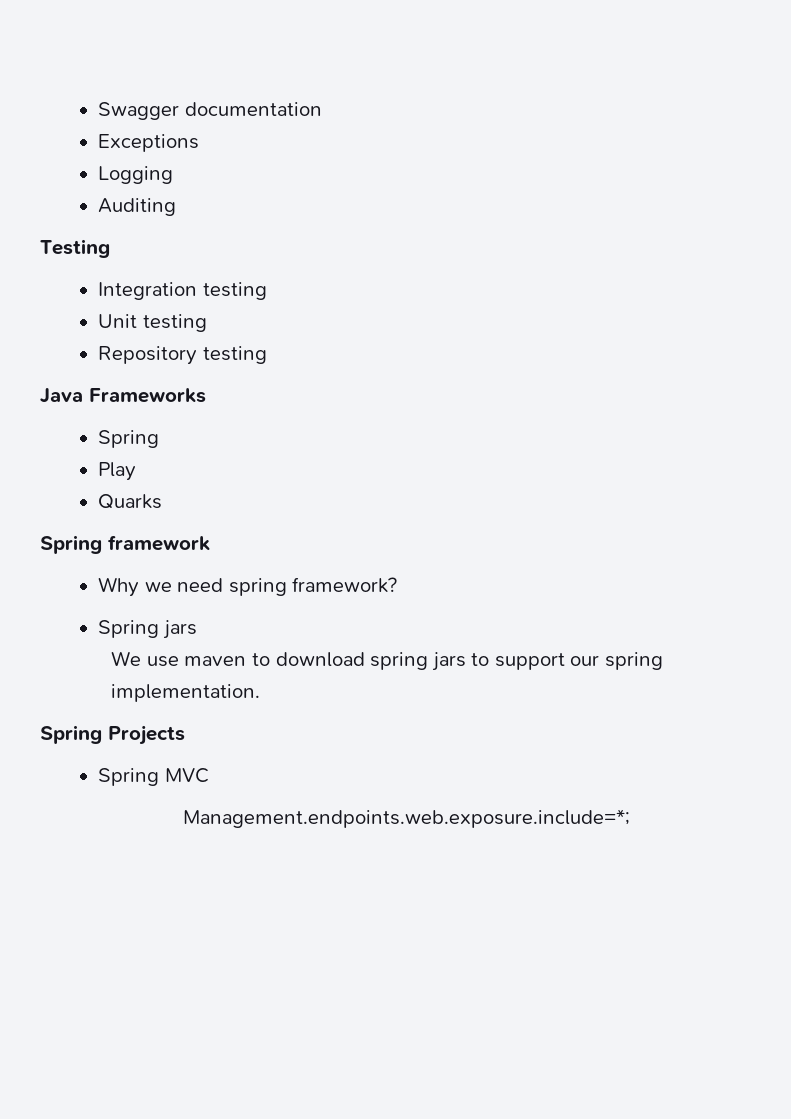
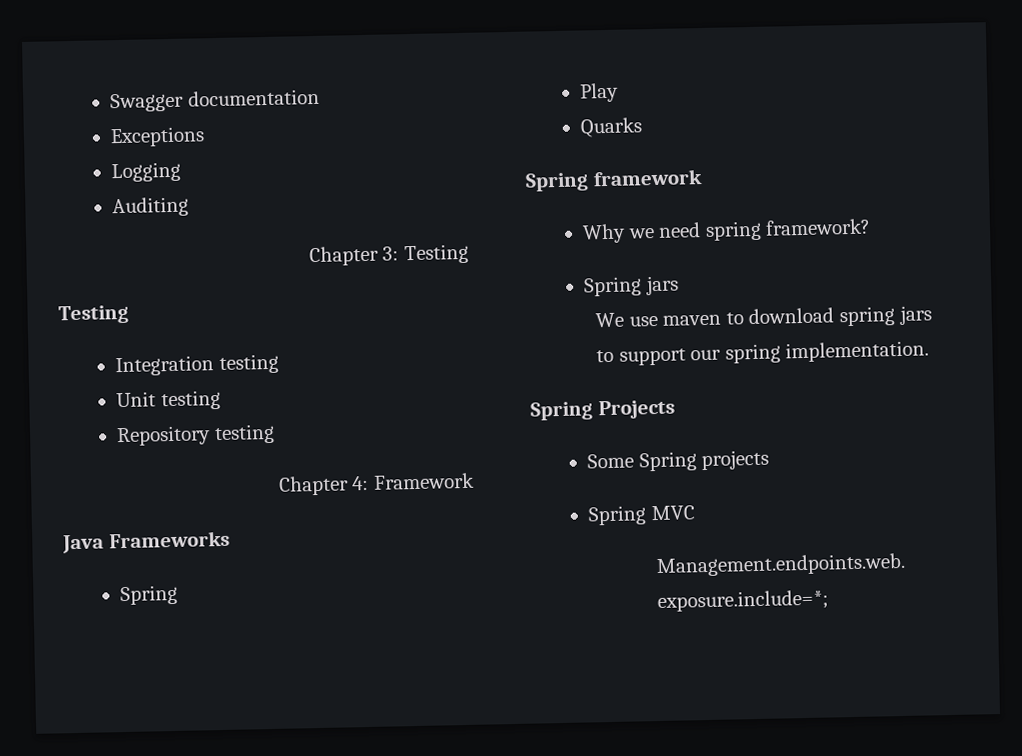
(177, 207) none -> [308,243,470,267] // Chapter 3: Testing
(267, 355) none -> [277,472,476,496] // Chapter 4: Framework
(185, 735) none -> [587,449,770,472] // Some Spring projects

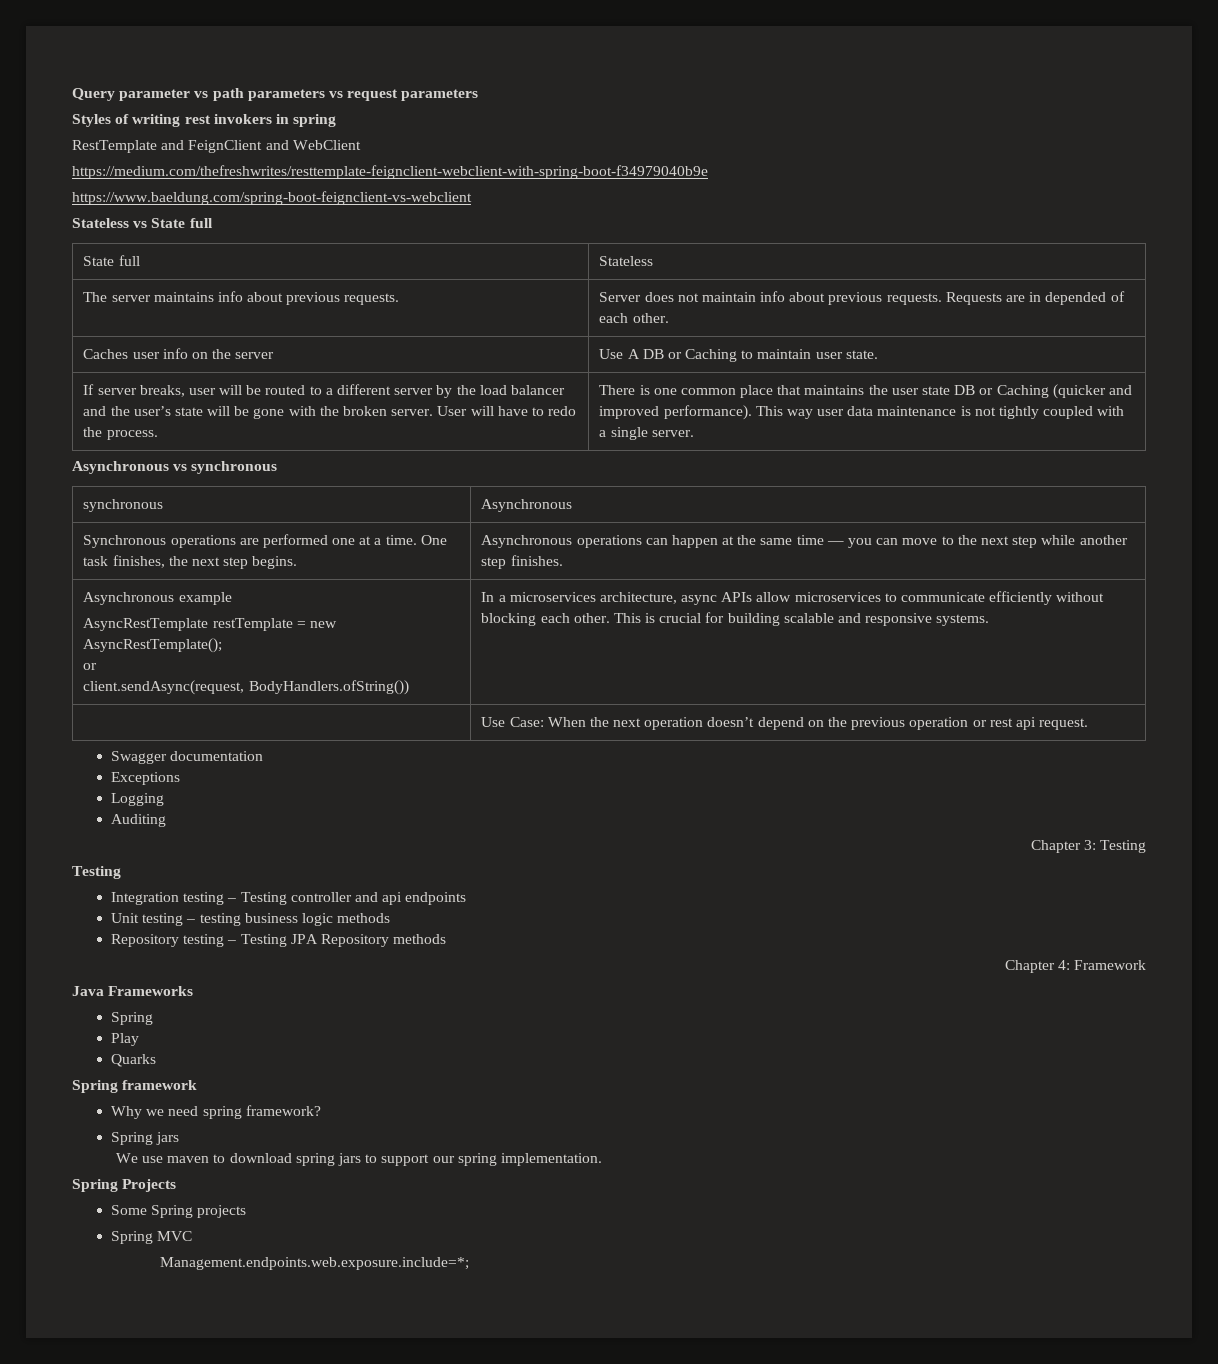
(110, 102) none -> [72,88,479,101] [72,114,337,127] [72,140,361,153] [72,165,708,179] [72,191,472,205] [72,218,213,228] [83,255,140,266] [599,256,654,266] [83,291,400,305] [599,291,1125,305] [599,313,669,323] [83,348,275,359] [599,349,878,362] [83,384,565,398] [83,406,577,419] [83,427,158,440] [599,384,1132,399] [599,405,1125,420] [599,427,694,440] [72,461,278,474] [83,499,164,512] [481,499,573,512] [83,534,447,548] [83,555,298,569] [481,535,1128,548] [481,555,563,569] [83,592,232,605] [83,618,337,631] [83,638,223,653] [83,663,98,670] [83,680,409,695] [481,591,1105,605] [481,612,990,626] [481,717,1089,730] Query parameter vs path parameters vs request parameters // Styles of writing rest invokers in spring // RestTemplate and FeignClient and WebClient // https://medium.com/thefreshwrites/resttemplate-feignclient-webclient-with-spring-boot-f34979040b9e // https://www.baeldung.com/spring-boot-feignclient-vs-webclient // Stateless vs State full // State full | Stateless // The server maintains info about previous requests. | Server does not maintain info about previous requests. Requests are in depended of each other. // Caches user info on the server | Use A DB or Caching to maintain user state. // If server breaks, user will be routed to a different server by the load balancer and the user’s state will be gone with the broken server. User will have to redo the process. | There is one common place that maintains the user state DB or Caching (quicker and improved performance). This way user data maintenance is not tightly coupled with a single server. // Asynchronous vs synchronous // synchronous | Asynchronous // Synchronous operations are performed one at a time. One task finishes, the next step begins. | Asynchronous operations can happen at the same time — you can move to the next step while another step finishes. // Asynchronous example // AsyncRestTemplate restTemplate = new AsyncRestTemplate(); // or // client.sendAsync(request, BodyHandlers.ofString()) | In a microservices architecture, async APIs allow microservices to communicate efficiently without blocking each other. This is crucial for building scalable and responsive systems. // | Use Case: When the next operation doesn’t depend on the previous operation or rest api request. //
[116,389,221,411] [116,423,275,447] // Unit testing // Repository testing -> [227,892,467,905] [111,913,391,926] [111,934,447,947] – Testing controller and api endpoints // Unit testing – testing business logic methods // Repository testing – Testing JPA Repository methods

